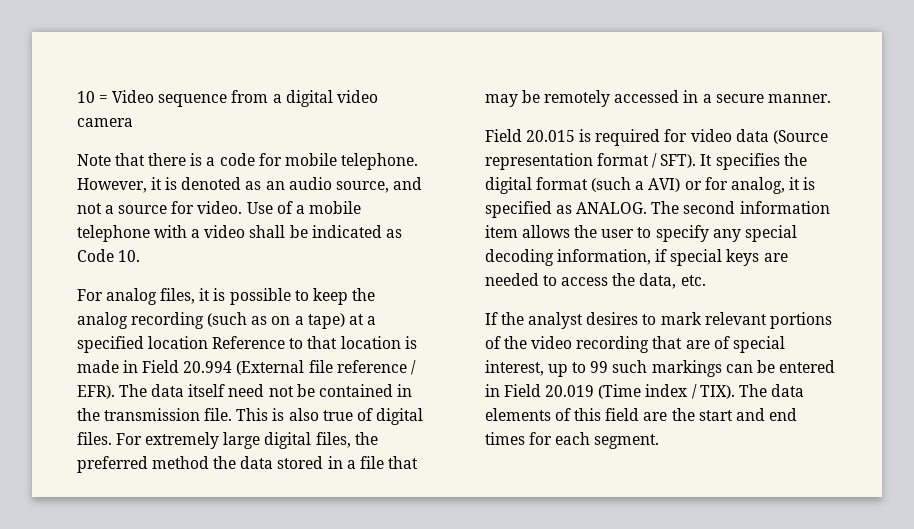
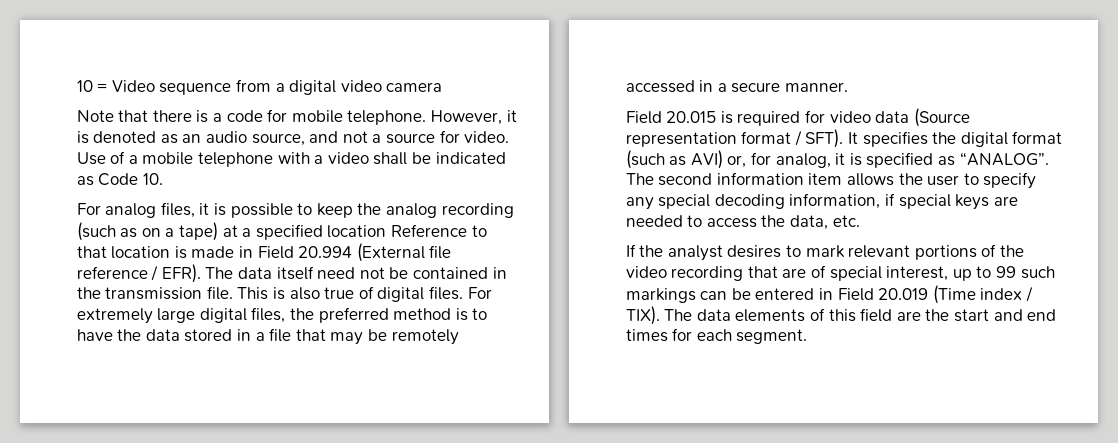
(209, 462) none -> [455,308,488,321] [76,329,113,341] is to have
[635,178,702,192] a AVI) or -> [669,150,747,169] as AVI) or,
[575,202,647,214] ANALOG. -> [959,152,1049,166] “ANALOG”.

